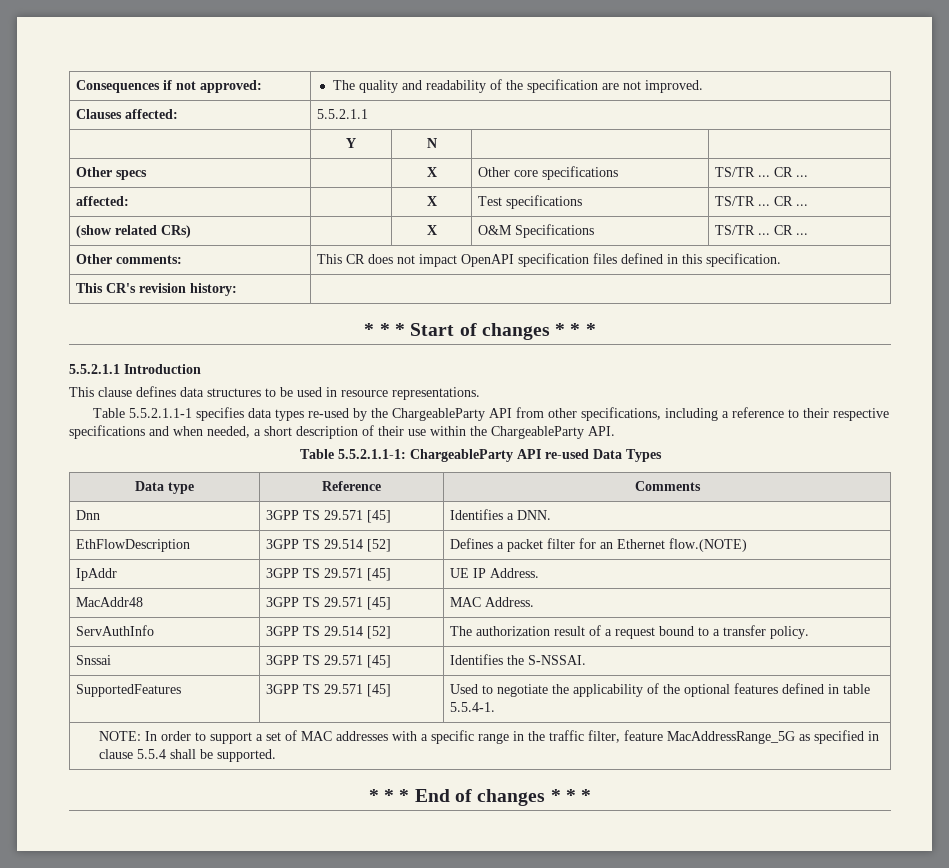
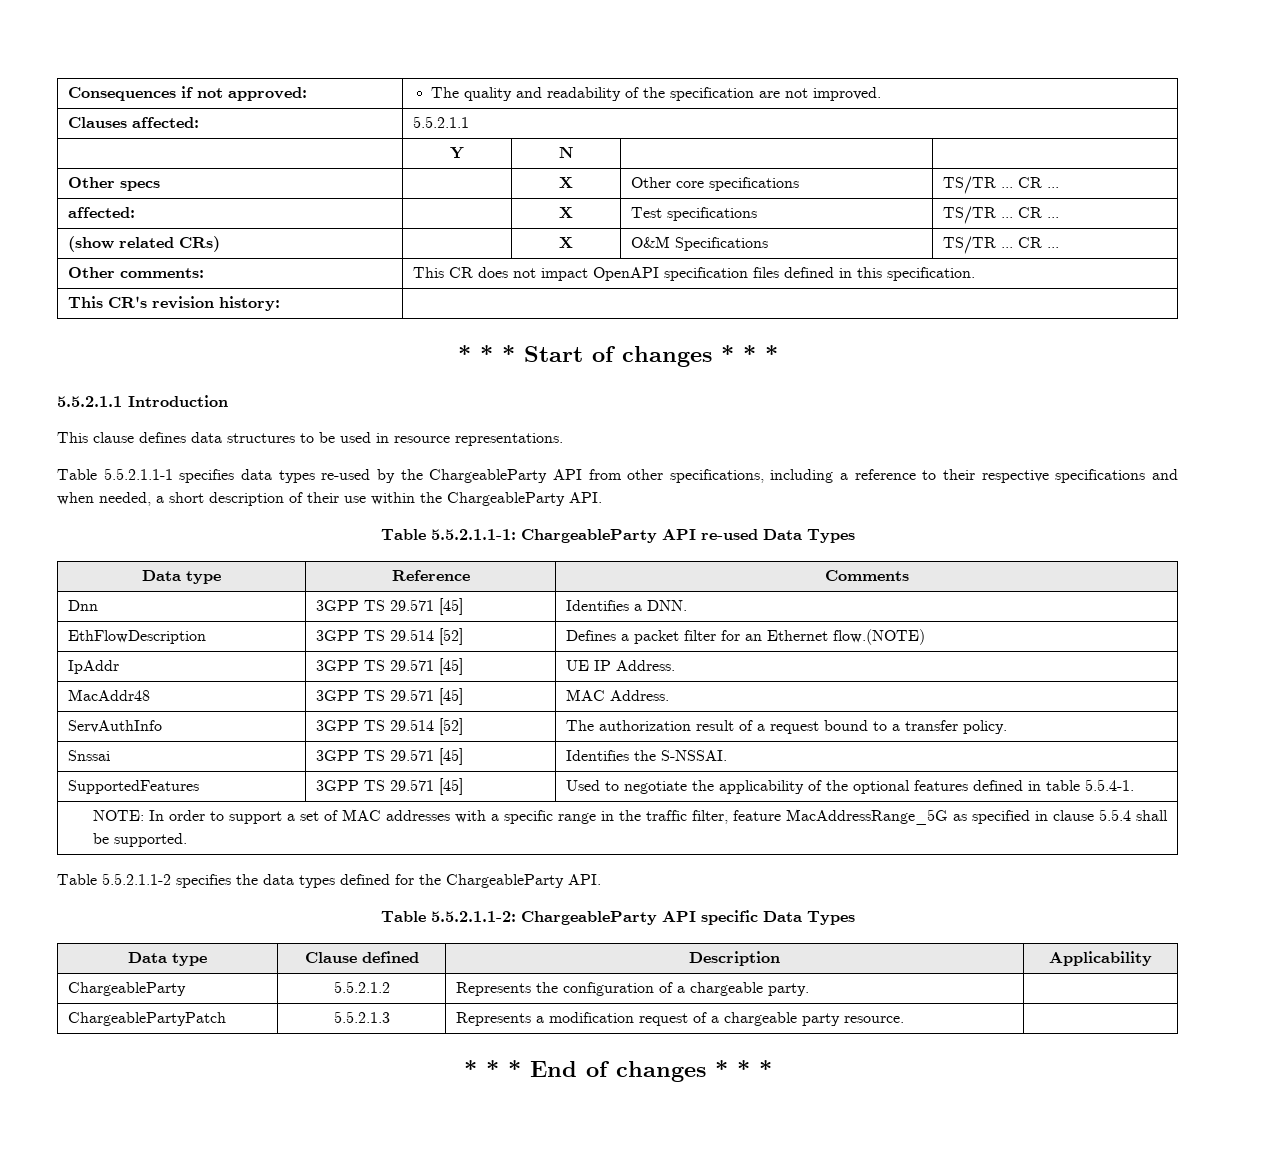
(276, 755) none -> [57,873,601,888] [380,910,855,925] [128,952,207,966] [304,951,419,963] [689,951,780,966] [1049,951,1152,966] [68,982,187,996] [333,981,390,993] [456,982,810,996] [68,1012,227,1026] [333,1011,390,1023] [456,1012,905,1026] // Table 5.5.2.1.1-2 specifies the data types defined for the ChargeableParty API. // Table 5.5.2.1.1-2: ChargeableParty API specific Data Types // Data type | Clause defined | Description | Applicability // ChargeableParty | 5.5.2.1.2 | Represents the configuration of a chargeable party. | // ChargeablePartyPatch | 5.5.2.1.3 | Represents a modification request of a chargeable party resource. |

